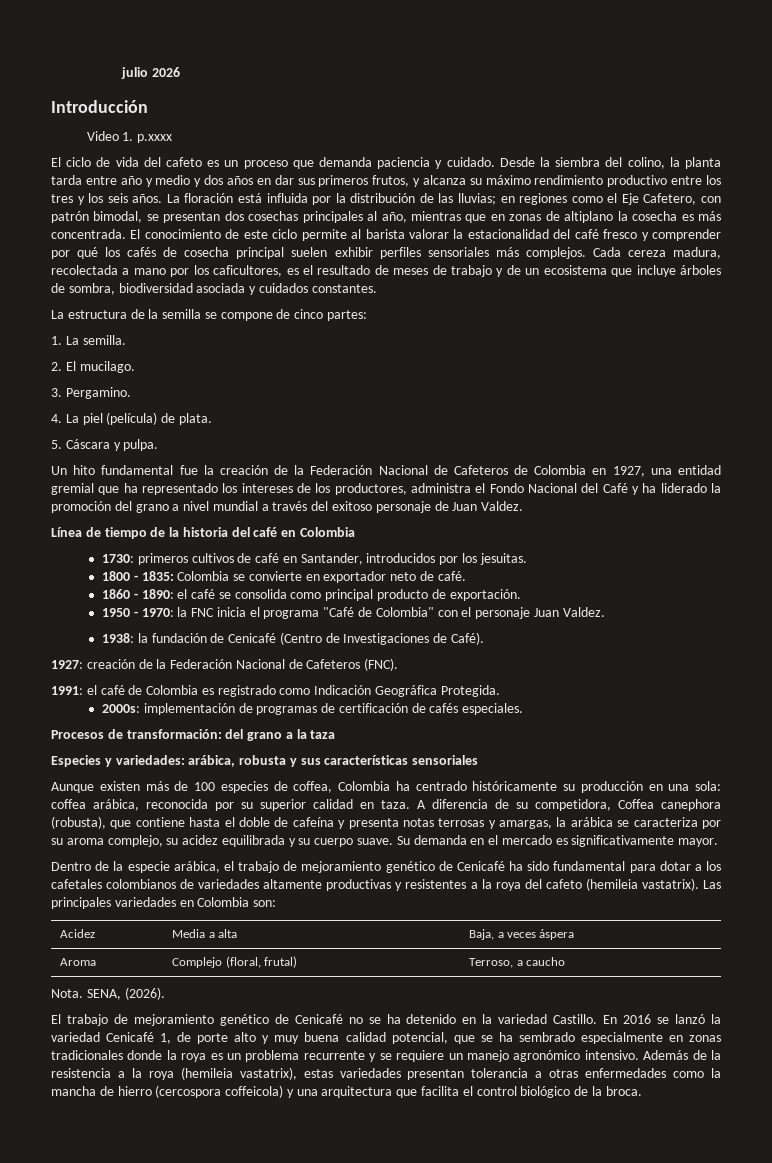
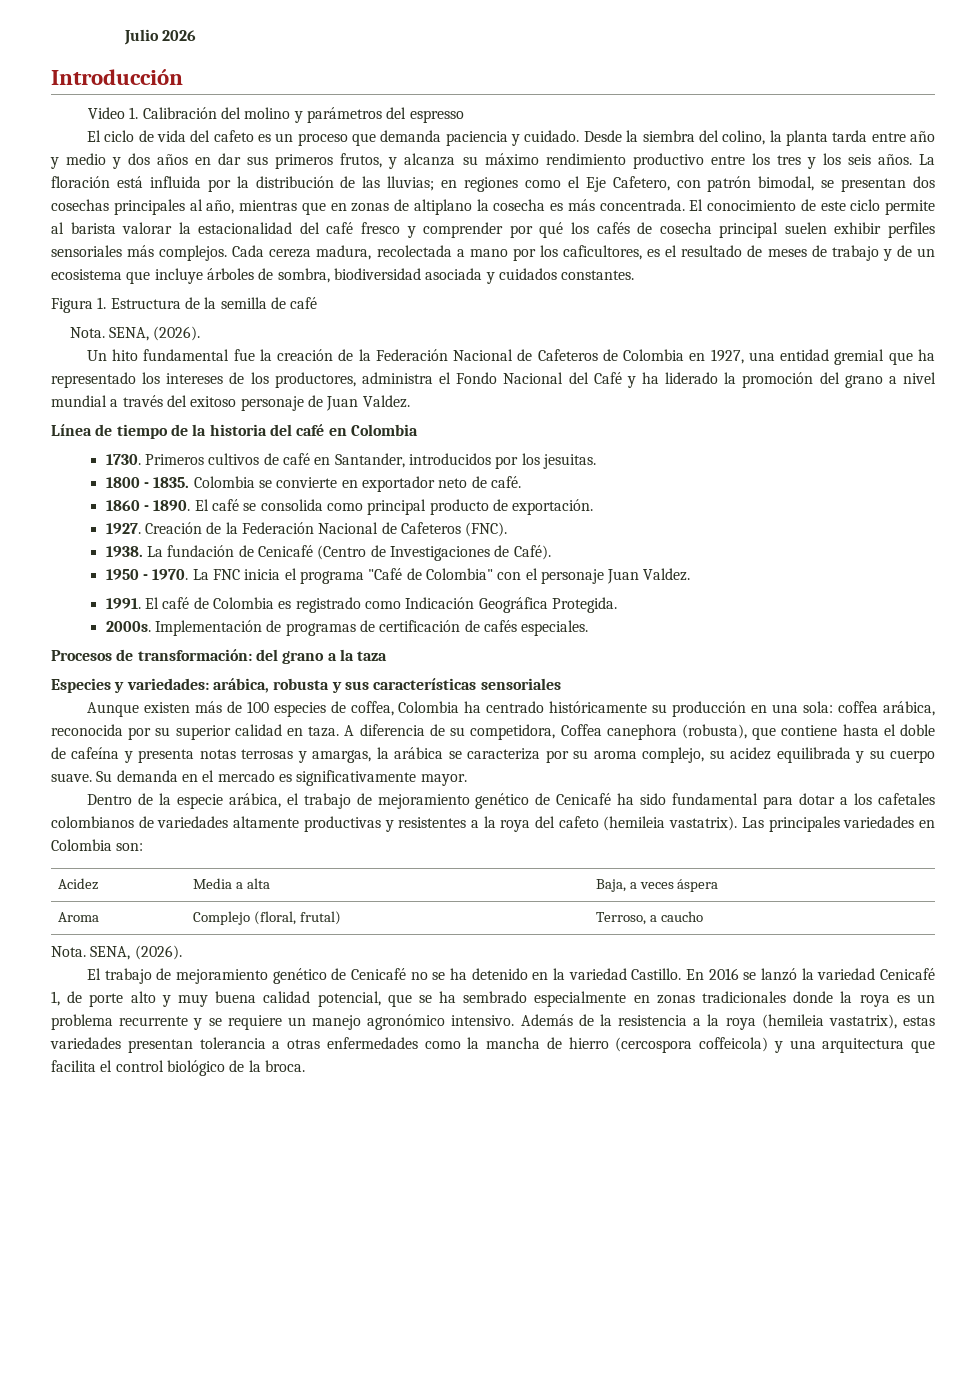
[121,67,149,79] julio -> [124,29,160,45] Julio
[137,134,173,143] p.xxxx -> [142,107,464,123] Calibración del molino y parámetros del espresso
[51,309,368,321] [51,335,126,345] [51,361,135,373] [51,387,131,399] [51,412,212,425] [51,439,159,451] La estructura de la semilla se compone de cinco partes: // 1. La semilla. // 2. El mucilago. // 3. Pergamino. // 4. La piel (película) de plata. // 5. Cáscara y pulpa. -> [51,297,318,313] [69,326,201,341] Figura 1. Estructura de la semilla de café // Nota. SENA, (2026).
[101,553,188,565] 1730: primeros -> [105,454,205,465] 1730. Primeros
[141,571,174,581] 1835: -> [153,477,190,488] 1835.
[141,589,188,599] 1890: el -> [153,499,209,511] 1890. El
(521, 595) none -> [105,522,508,537] [105,545,551,561] // 1927. Creación de la Federación Nacional de Cafeteros (FNC). // 1938. La fundación de Cenicafé (Centro de Investigaciones de Café).
[141,607,188,617] 1970: la -> [152,569,209,580] 1970. La
[101,632,484,645] [51,658,399,671] [51,685,97,695] 1938: la fundación de Cenicafé (Centro de Investigaciones de Café). // 1927: creación de la Federación Nacional de Cafeteros (FNC). // 1991: el -> [105,597,160,609] 1991. El
[101,703,235,715] 2000s: implementación -> [105,620,263,636] 2000s. Implementación

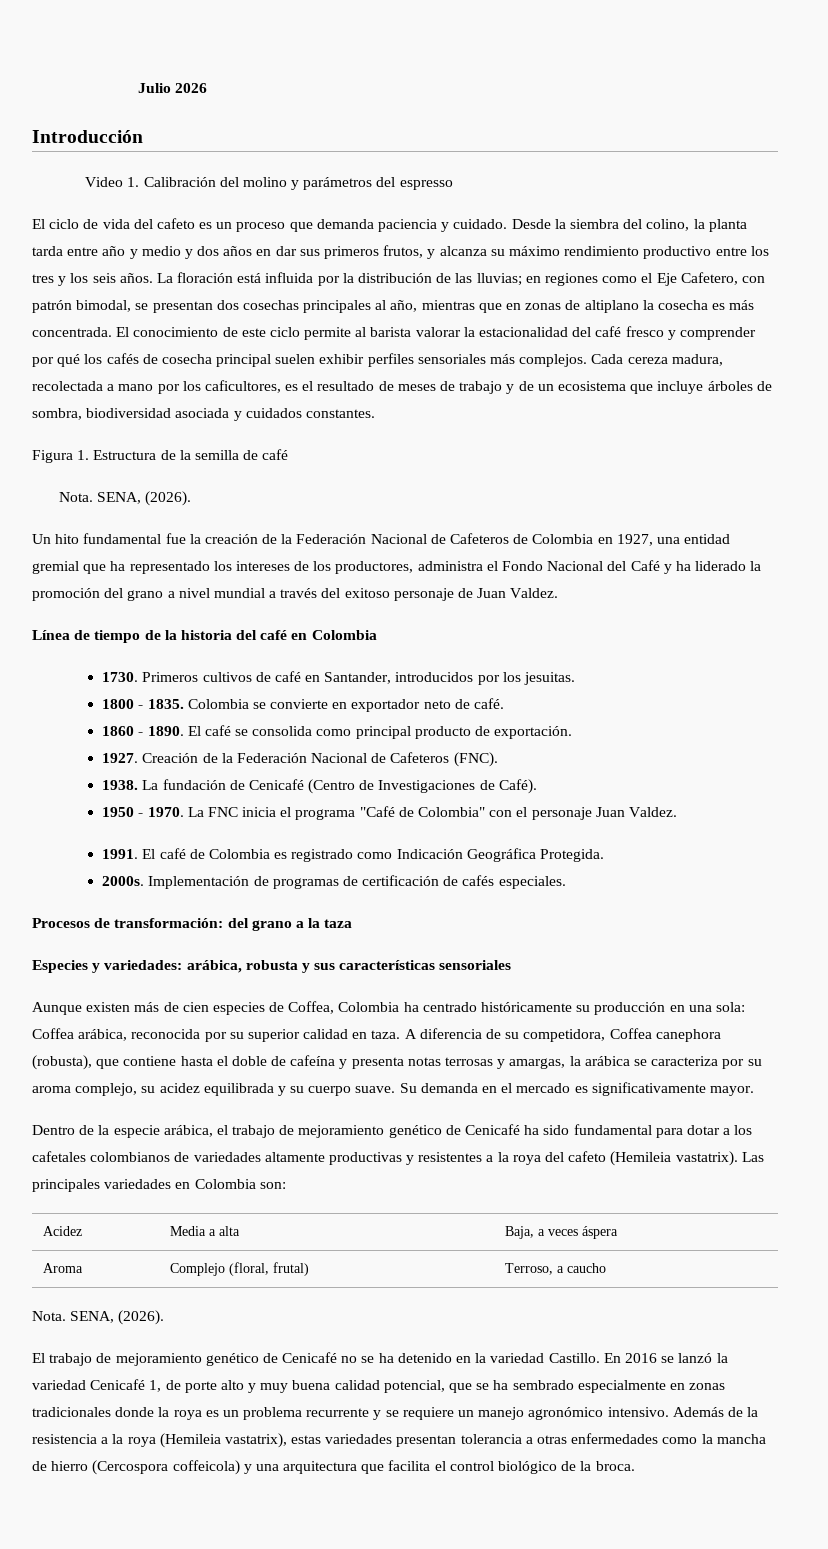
[246,701,269,713] 100 -> [182,1002,209,1012] cien
[350,701,394,716] coffea, -> [288,1001,335,1014] Coffea,
[838,701,879,713] coffea -> [32,1028,74,1039] Coffea
[603,816,666,831] (hemileia -> [610,1151,672,1166] (Hemileia
[761,1014,824,1029] (hemileia -> [159,1433,221,1448] (Hemileia
[615,1037,693,1053] (cercospora -> [92,1460,169,1475] (Cercospora

